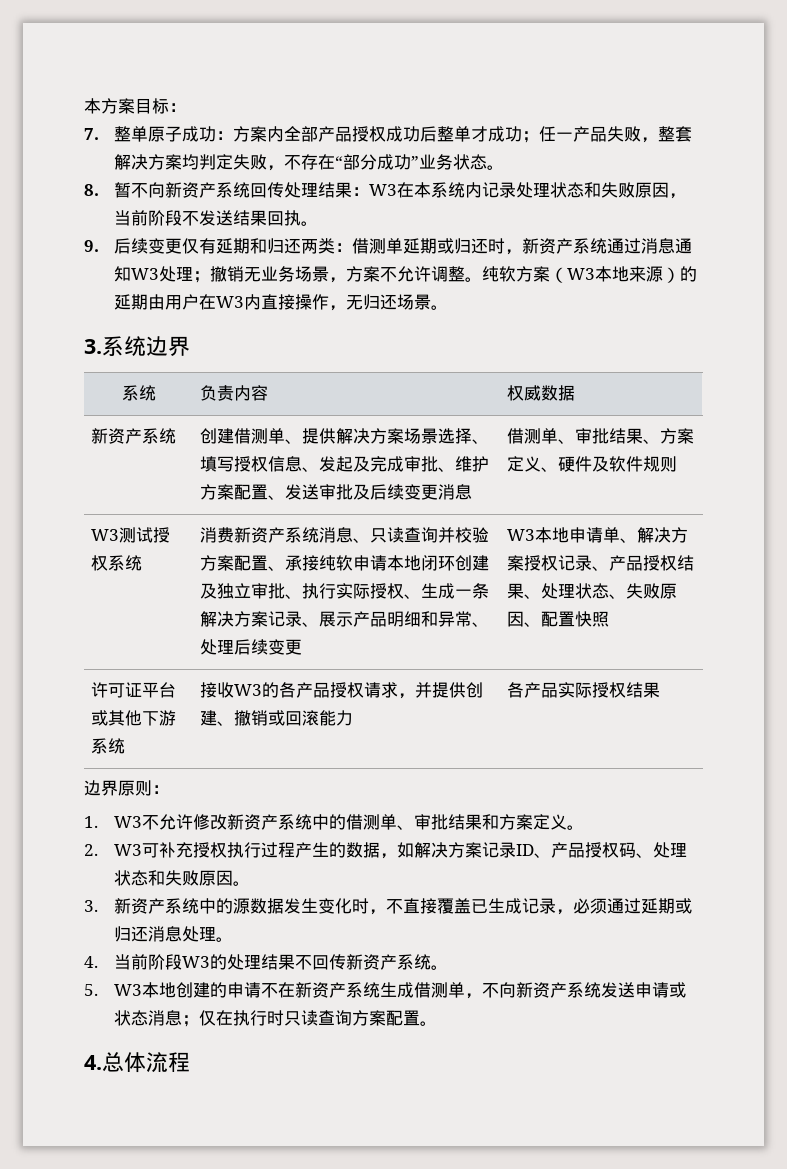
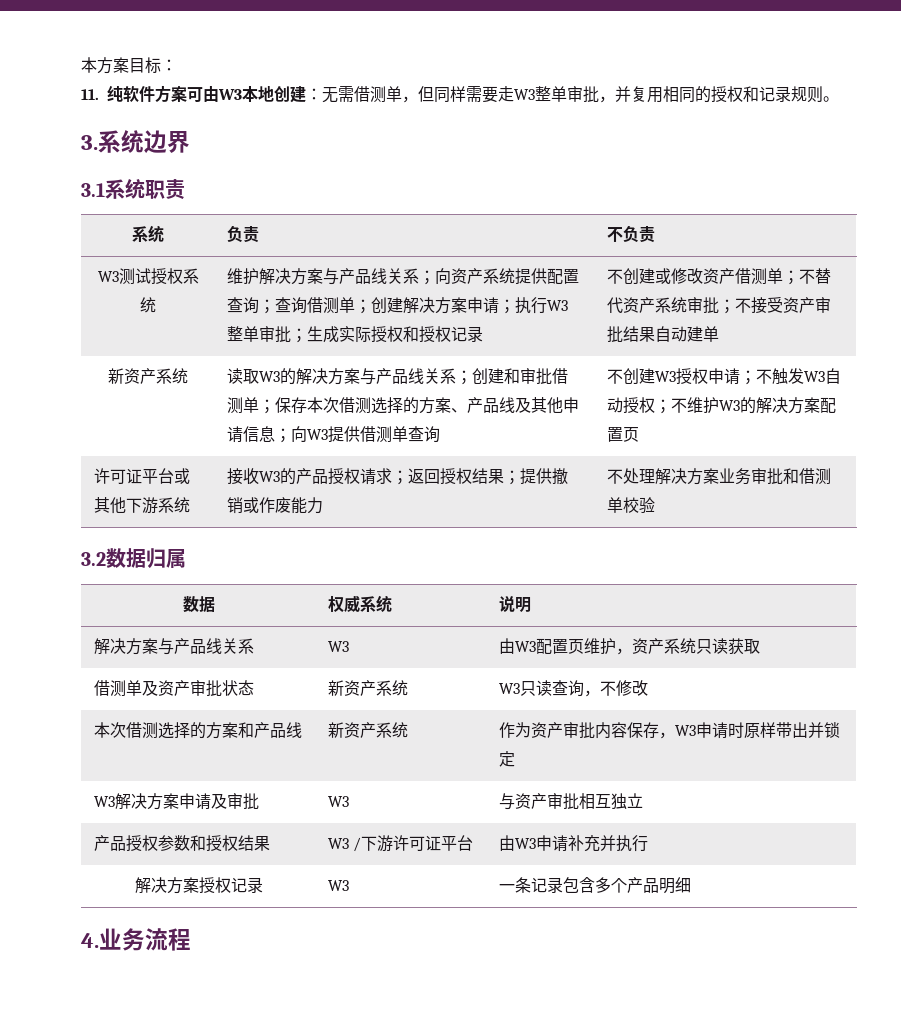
[84,126,693,143] [114,154,505,171] [84,182,687,199] [114,210,319,226] [84,238,693,255] [114,266,698,283] [114,294,432,311] 7.整单原子成功：方案内全部产品授权成功后整单才成功；任一产品失败，整套解决方案均判定失败，不存在“部分成功”业务状态。 // 8.暂不向新资产系统回传处理结果：W3在本系统内记录处理状态和失败原因，当前阶段不发送结果回执。 // 9.后续变更仅有延期和归还两类：借测单延期或归还时，新资产系统通过消息通知W3处理；撤销无业务场景，方案不允许调整。纯软方案（W3本地来源）的延期由用户在W3内直接操作，无归还场景 -> [81,85,823,103] 11.纯软件方案可由W3本地创建：无需借测单，但同样需要走W3整单审批，并复用相同的授权和记录规则
(190, 346) none -> [81,178,185,200] // 3.1系统职责
[234,385,269,401] [507,385,576,401] [91,428,177,444] [200,428,490,444] [200,456,490,472] [200,484,473,500] [507,428,695,444] [507,456,678,472] [91,527,171,543] [91,555,143,571] [200,527,490,543] [200,555,490,571] [200,583,490,599] [200,611,490,627] [200,639,303,655] [507,527,689,543] [507,555,695,571] [507,583,678,599] [507,611,610,627] 内容 | 权威数据 // 新资产系统 | 创建借测单、提供解决方案场景选择、填写授权信息、发起及完成审批、维护方案配置、发送审批及后续变更消息 | 借测单、审批结果、方案定义、硬件及软件规则 // W3测试授权系统 | 消费新资产系统消息、只读查询并校验方案配置、承接纯软申请本地闭环创建及独立审批、执行实际授权、生成一条解决方案记录、展示产品明细和异常、处理后续变更 | W3本地申请单、解决方案授权记录、产品授权结果、处理状态、失败原因、配置快照 -> [606,225,655,243] [97,268,199,285] [140,297,156,313] [226,268,579,285] [226,297,568,314] [226,326,483,343] [606,268,831,285] [606,297,831,314] [606,326,719,343] [108,368,188,384] [226,368,568,385] [226,397,579,414] [226,426,440,443] [606,368,841,385] [606,397,836,414] [606,427,639,442] | 不负责 // W3测试授权系统 | 维护解决方案与产品线关系；向资产系统提供配置查询；查询借测单；创建解决方案申请；执行W3整单审批；生成实际授权和授权记录 | 不创建或修改资产借测单；不替代资产系统审批；不接受资产审批结果自动建单 // 新资产系统 | 读取W3的解决方案与产品线关系；创建和审批借测单；保存本次借测选择的方案、产品线及其他申请信息；向W3提供借测单查询 | 不创建W3授权申请；不触发W3自动授权；不维护W3的解决方案配置页
[279,682,297,698] 各 -> (296, 476) none
[398,682,484,699] [200,710,354,726] [507,682,661,698] [84,780,169,796] [84,814,585,830] [84,842,688,859] [114,870,251,886] [84,898,693,915] [114,926,234,942] [84,954,449,970] [84,982,687,999] [114,1010,438,1027] [84,1052,146,1073] ，并提供创建、撤销或回滚能力 | 各产品实际授权结果 // 边界原则： // 1. W3不允许修改新资产系统中的借测单、审批结果和方案定义。 // 2. W3可补充授权执行过程产生的数据，如解决方案记录ID、产品授权码、处理状态和失败原因。 // 3.新资产系统中的源数据发生变化时，不直接覆盖已生成记录，必须通过延期或归还消息处理。 // 4.当前阶段W3的处理结果不回传新资产系统。 // 5. W3本地创建的申请不在新资产系统生成借测单，不向新资产系统发送申请或状态消息；仅在执行时只读查询方案配置。 // 4.总体 -> [391,468,568,485] [226,497,323,514] [606,468,831,485] [606,497,655,513] [81,548,186,569] [182,596,215,613] [327,595,392,613] [498,596,531,613] [93,638,254,655] [327,641,349,652] [498,638,760,655] [93,680,254,697] [327,680,408,696] [498,680,648,697] [93,722,302,739] [327,722,408,738] [498,722,840,739] [498,751,515,767] [93,793,259,810] [327,796,349,807] [498,793,643,810] [93,835,270,852] [327,835,473,852] [498,835,648,852] [134,877,263,894] [327,880,349,891] [498,877,691,894] [81,928,145,951] ；返回授权结果；提供撤销或作废能力 | 不处理解决方案业务审批和借测单校验 // 3.2数据归属 // 数据 | 权威系统 | 说明 // 解决方案与产品线关系 | W3 | 由W3配置页维护，资产系统只读获取 // 借测单及资产审批状态 | 新资产系统 | W3只读查询，不修改 // 本次借测选择的方案和产品线 | 新资产系统 | 作为资产审批内容保存，W3申请时原样带出并锁定 // W3解决方案申请及审批 | W3 | 与资产审批相互独立 // 产品授权参数和授权结果 | W3 /下游许可证平台 | 由W3申请补充并执行 // 解决方案授权记录 | W3 | 一条记录包含多个产品明细 // 4.业务

